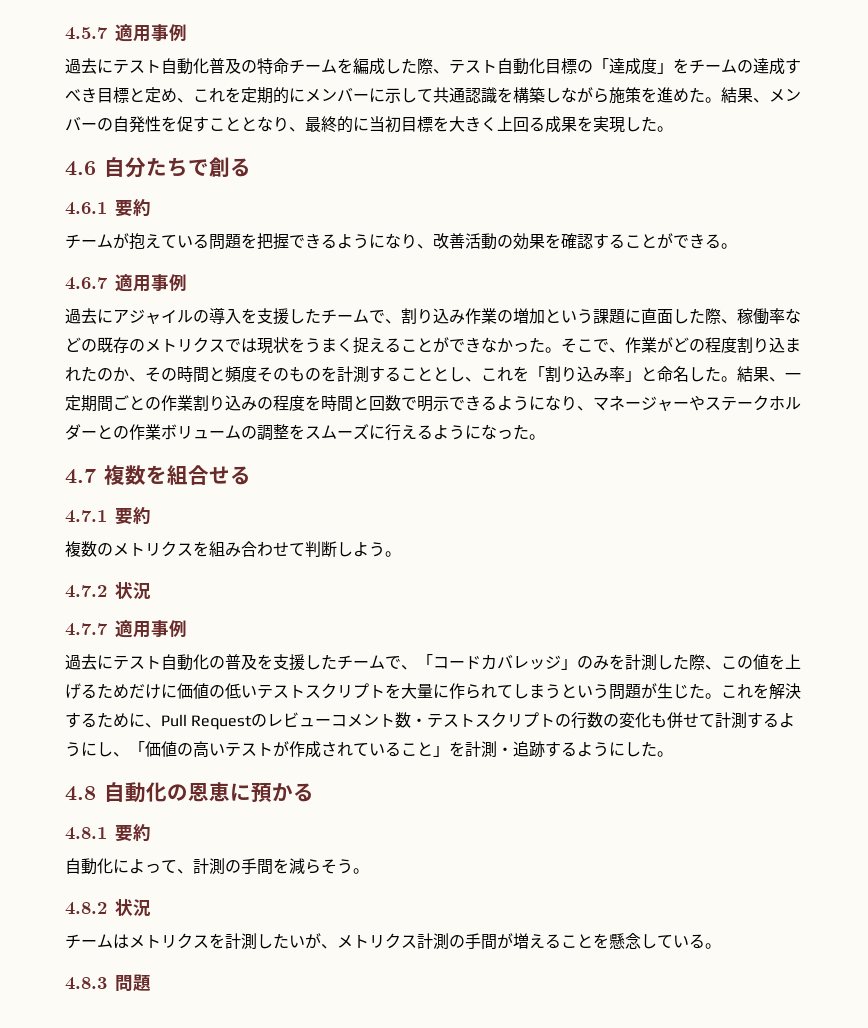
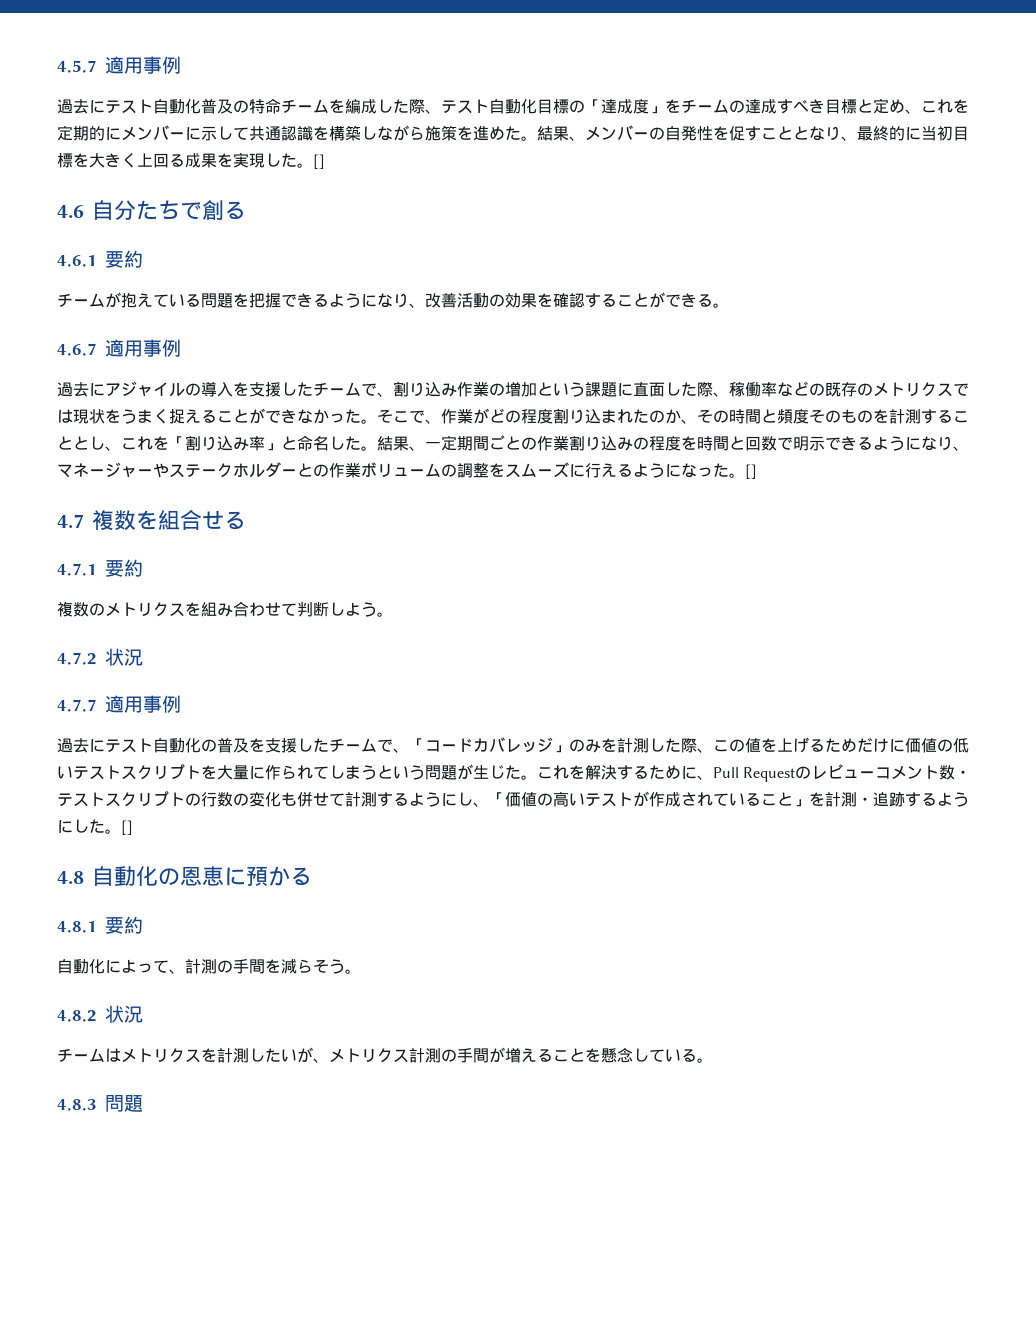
(673, 129) none -> [313,154,325,169] []
(545, 437) none -> [745,464,757,479] []
(673, 754) none -> [121,820,133,835] []

